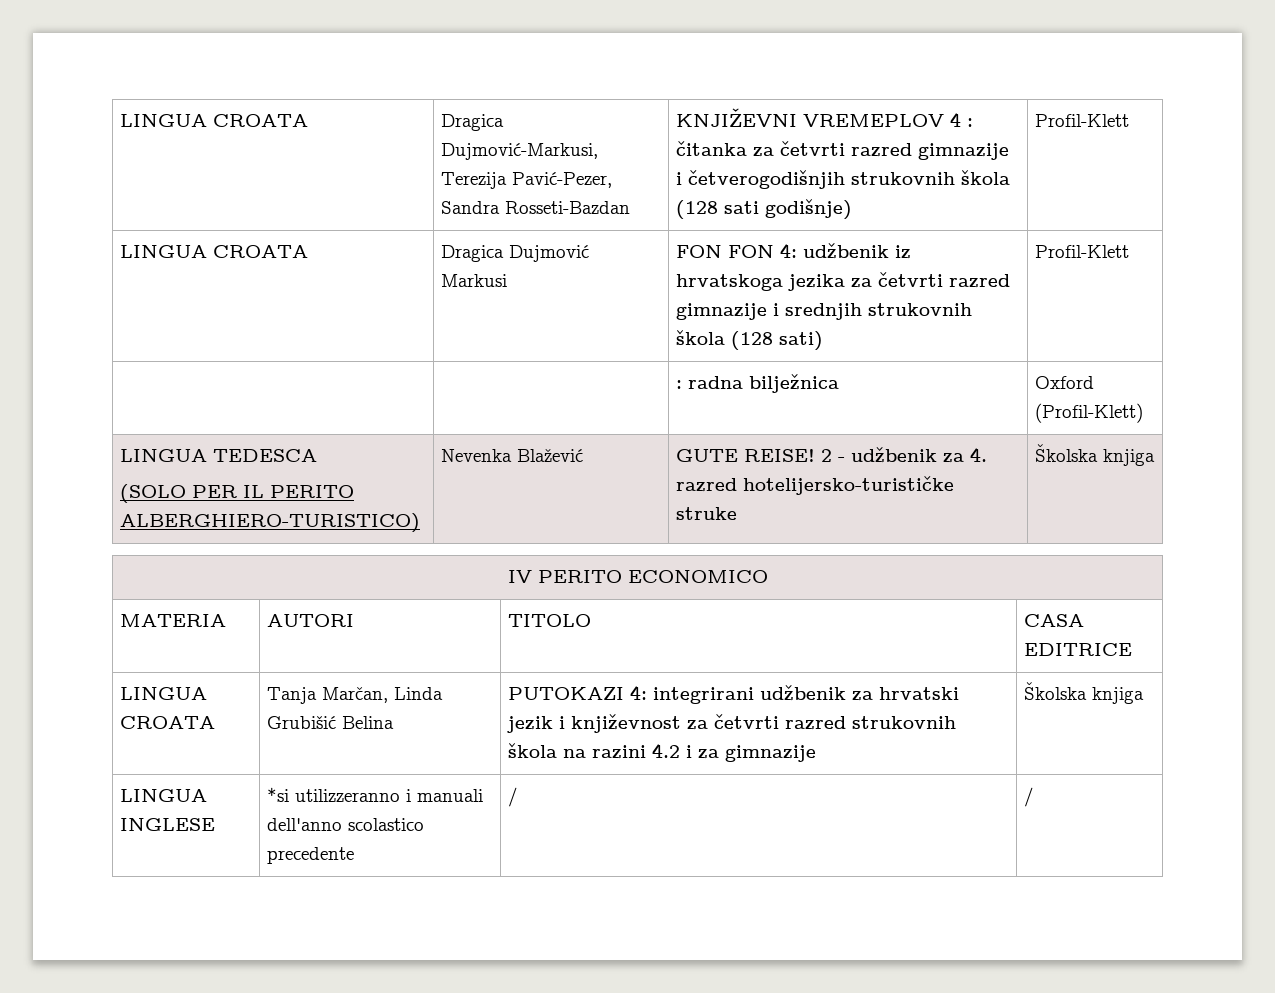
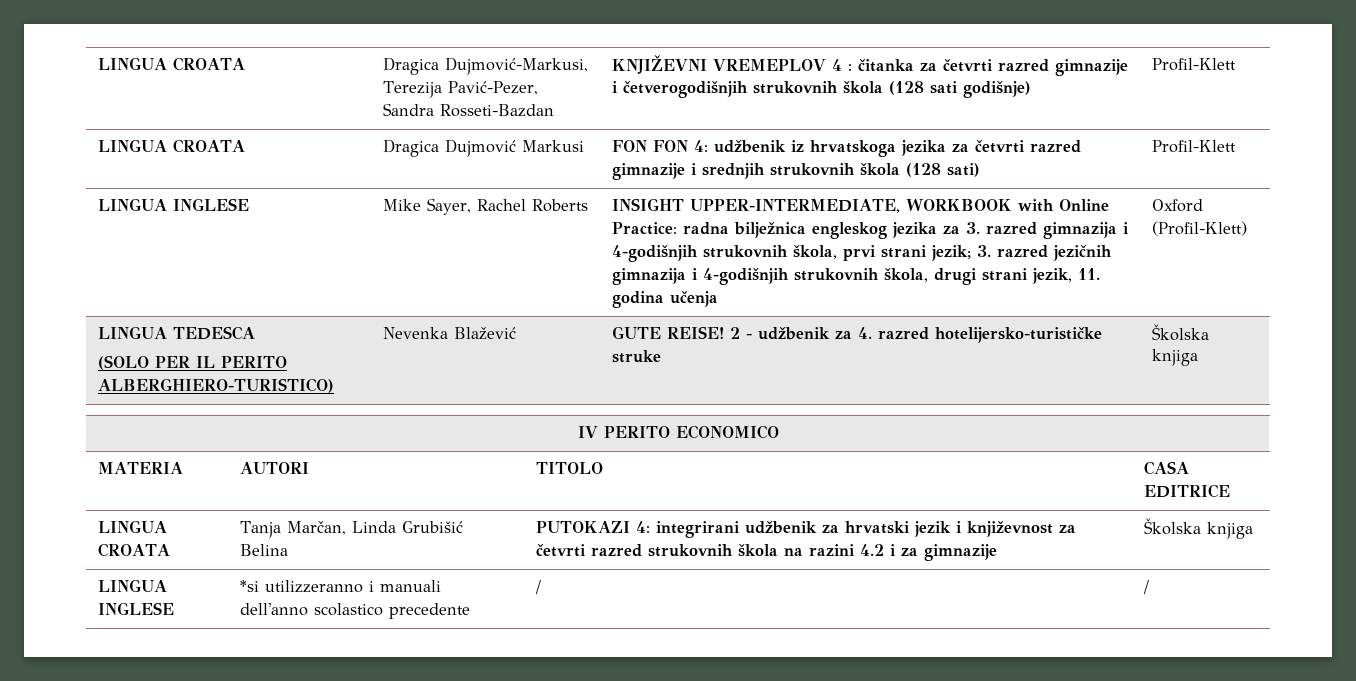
[676,374,840,393] | | : radna bilježnica -> [97,198,249,211] [382,198,588,215] [611,198,1109,213] [611,222,1129,239] [611,245,1112,262] [611,268,1100,285] [611,291,718,308] LINGUA INGLESE | Mike Sayer, Rachel Roberts | INSIGHT UPPER-INTERMEDIATE, WORKBOOK with Online Practice: radna bilježnica engleskog jezika za 3. razred gimnazija i 4-godišnjih strukovnih škola, prvi strani jezik; 3. razred jezičnih gimnazija i 4-godišnjih strukovnih škola, drugi strani jezik, 11. godina učenja

